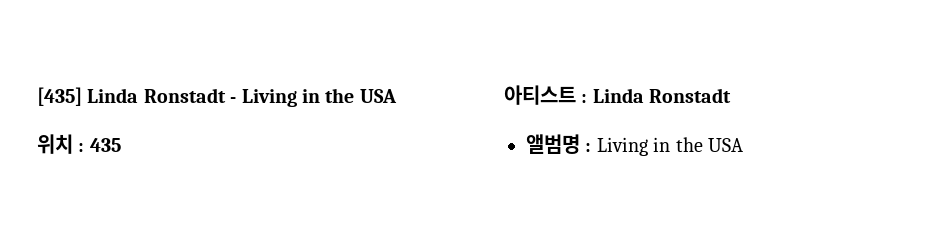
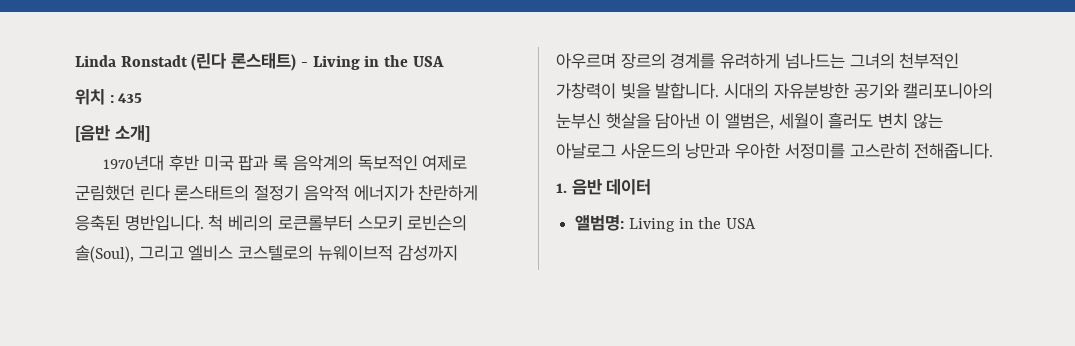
[37,87,226,106] [435] Linda Ronstadt -> [75,53,297,71] Linda Ronstadt (린다 론스태트)
[504,85,732,105] [526,134,592,154] 아티스트 : Linda Ronstadt // 앨범명 : -> [75,125,150,142] [103,155,468,171] [75,185,479,201] [75,215,468,231] [75,245,458,263] [556,53,960,69] [556,83,994,99] [556,112,943,130] [556,143,994,159] [556,179,652,195] [575,215,625,231] [음반 소개] // 1970년대 후반 미국 팝과 록 음악계의 독보적인 여제로 군림했던 린다 론스태트의 절정기 음악적 에너지가 찬란하게 응축된 명반입니다. 척 베리의 로큰롤부터 스모키 로빈슨의 솔(Soul), 그리고 엘비스 코스텔로의 뉴웨이브적 감성까지 아우르며 장르의 경계를 유려하게 넘나드는 그녀의 천부적인 가창력이 빛을 발합니다. 시대의 자유분방한 공기와 캘리포니아의 눈부신 햇살을 담아낸 이 앨범은, 세월이 흘러도 변치 않는 아날로그 사운드의 낭만과 우아한 서정미를 고스란히 전해줍니다. // 1. 음반 데이터 // 앨범명:

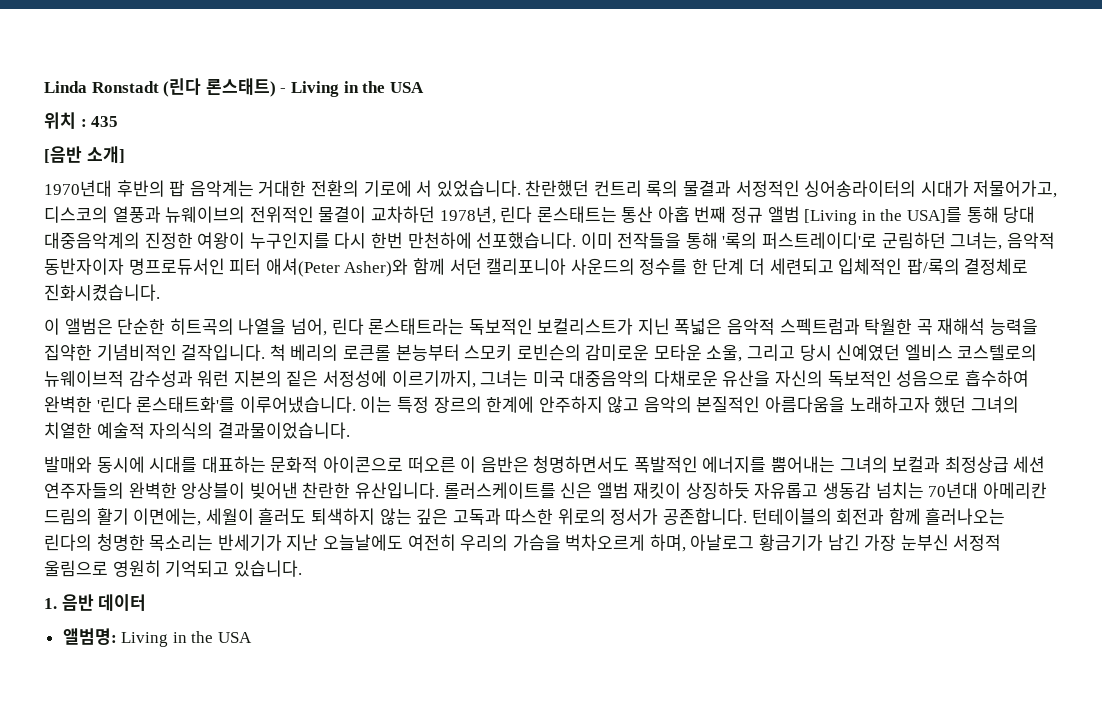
[169,155,468,171] [75,185,479,201] [75,215,468,231] [75,245,458,263] [556,53,960,69] [556,83,994,99] [556,112,943,130] [556,143,994,159] 후반 미국 팝과 록 음악계의 독보적인 여제로 군림했던 린다 론스태트의 절정기 음악적 에너지가 찬란하게 응축된 명반입니다. 척 베리의 로큰롤부터 스모키 로빈슨의 솔(Soul), 그리고 엘비스 코스텔로의 뉴웨이브적 감성까지 아우르며 장르의 경계를 유려하게 넘나드는 그녀의 천부적인 가창력이 빛을 발합니다. 시대의 자유분방한 공기와 캘리포니아의 눈부신 햇살을 담아낸 이 앨범은, 세월이 흘러도 변치 않는 아날로그 사운드의 낭만과 우아한 서정미를 고스란히 전해줍니다. -> [116,180,1058,198] [44,206,1036,225] [44,232,1055,250] [44,258,1029,277] [44,284,160,301] [44,318,1039,336] [44,344,1038,362] [44,370,1029,388] [44,396,1019,413] [44,422,350,439] [44,456,1046,473] [44,482,1047,499] [44,508,1006,526] [44,534,1002,552] [44,560,302,577] 후반의 팝 음악계는 거대한 전환의 기로에 서 있었습니다. 찬란했던 컨트리 록의 물결과 서정적인 싱어송라이터의 시대가 저물어가고, 디스코의 열풍과 뉴웨이브의 전위적인 물결이 교차하던 1978년, 린다 론스태트는 통산 아홉 번째 정규 앨범 [Living in the USA]를 통해 당대 대중음악계의 진정한 여왕이 누구인지를 다시 한번 만천하에 선포했습니다. 이미 전작들을 통해 '록의 퍼스트레이디'로 군림하던 그녀는, 음악적 동반자이자 명프로듀서인 피터 애셔(Peter Asher)와 함께 서던 캘리포니아 사운드의 정수를 한 단계 더 세련되고 입체적인 팝/록의 결정체로 진화시켰습니다. // 이 앨범은 단순한 히트곡의 나열을 넘어, 린다 론스태트라는 독보적인 보컬리스트가 지닌 폭넓은 음악적 스펙트럼과 탁월한 곡 재해석 능력을 집약한 기념비적인 걸작입니다. 척 베리의 로큰롤 본능부터 스모키 로빈슨의 감미로운 모타운 소울, 그리고 당시 신예였던 엘비스 코스텔로의 뉴웨이브적 감수성과 워런 지본의 짙은 서정성에 이르기까지, 그녀는 미국 대중음악의 다채로운 유산을 자신의 독보적인 성음으로 흡수하여 완벽한 '린다 론스태트화'를 이루어냈습니다. 이는 특정 장르의 한계에 안주하지 않고 음악의 본질적인 아름다움을 노래하고자 했던 그녀의 치열한 예술적 자의식의 결과물이었습니다. // 발매와 동시에 시대를 대표하는 문화적 아이콘으로 떠오른 이 음반은 청명하면서도 폭발적인 에너지를 뿜어내는 그녀의 보컬과 최정상급 세션 연주자들의 완벽한 앙상블이 빚어낸 찬란한 유산입니다. 롤러스케이트를 신은 앨범 재킷이 상징하듯 자유롭고 생동감 넘치는 70년대 아메리칸 드림의 활기 이면에는, 세월이 흘러도 퇴색하지 않는 깊은 고독과 따스한 위로의 정서가 공존합니다. 턴테이블의 회전과 함께 흘러나오는 린다의 청명한 목소리는 반세기가 지난 오늘날에도 여전히 우리의 가슴을 벅차오르게 하며, 아날로그 황금기가 남긴 가장 눈부신 서정적 울림으로 영원히 기억되고 있습니다.

